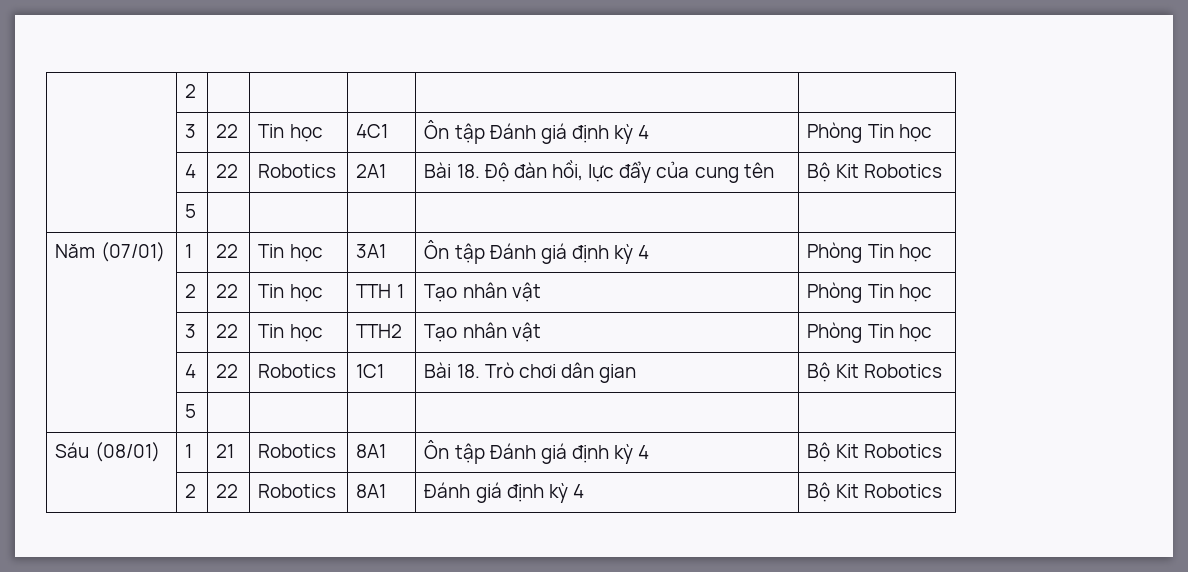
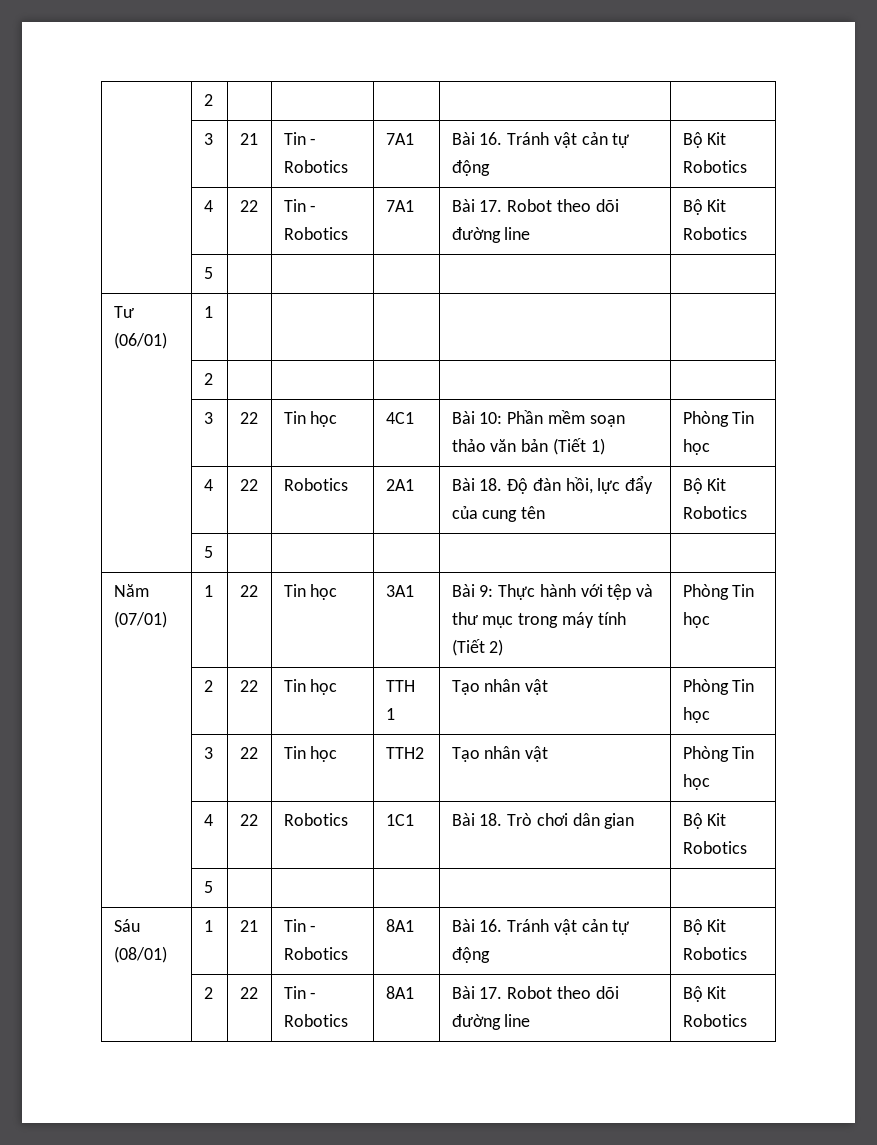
[185,84,197,98] | 2 | | | | | -> [203,94,213,106] [203,133,213,145] [239,133,258,145] [283,132,317,145] [283,160,348,173] [385,133,414,145] [451,132,630,148] [451,160,490,176] [682,132,727,148] [682,160,747,173] [203,200,213,212] [239,200,258,212] [283,199,317,212] [283,227,348,240] [385,200,414,212] [451,199,619,212] [451,227,531,243] [682,199,727,215] [682,227,747,240] [203,267,213,279] [113,306,134,318] [113,332,167,349] [203,306,213,318] [203,373,213,385] | 2 | | | | | // | 3 | 21 | Tin - Robotics | 7A1 | Bài 16. Tránh vật cản tự động | Bộ Kit Robotics // | 4 | 22 | Tin - Robotics | 7A1 | Bài 17. Robot theo dõi đường line | Bộ Kit Robotics // | 5 | | | | | // Tư (06/01) | 1 | | | | | // | 2 | | | | |
[424,120,650,144] Ôn tập Đánh giá định kỳ 4 -> [451,410,625,427] [451,438,605,455] Bài 10: Phần mềm soạn thảo văn bản (Tiết 1)
[424,240,650,264] Ôn tập Đánh giá định kỳ 4 -> [451,584,654,600] [451,612,626,628] [451,639,504,656] Bài 9: Thực hành với tệp và thư mục trong máy tính (Tiết 2)
[258,444,337,458] [356,444,387,458] [424,440,650,464] Robotics | 8A1 | Ôn tập Đánh giá định kỳ 4 -> [283,919,317,932] [283,947,348,960] [385,919,414,932] [451,919,630,935] [451,947,490,963] Tin - Robotics | 8A1 | Bài 16. Tránh vật cản tự động
[258,484,337,498] [356,484,387,498] [424,482,584,503] Robotics | 8A1 | Đánh giá định kỳ 4 -> [283,986,317,999] [283,1014,348,1027] [385,986,414,999] [451,986,619,999] [451,1014,531,1030] Tin - Robotics | 8A1 | Bài 17. Robot theo dõi đường line

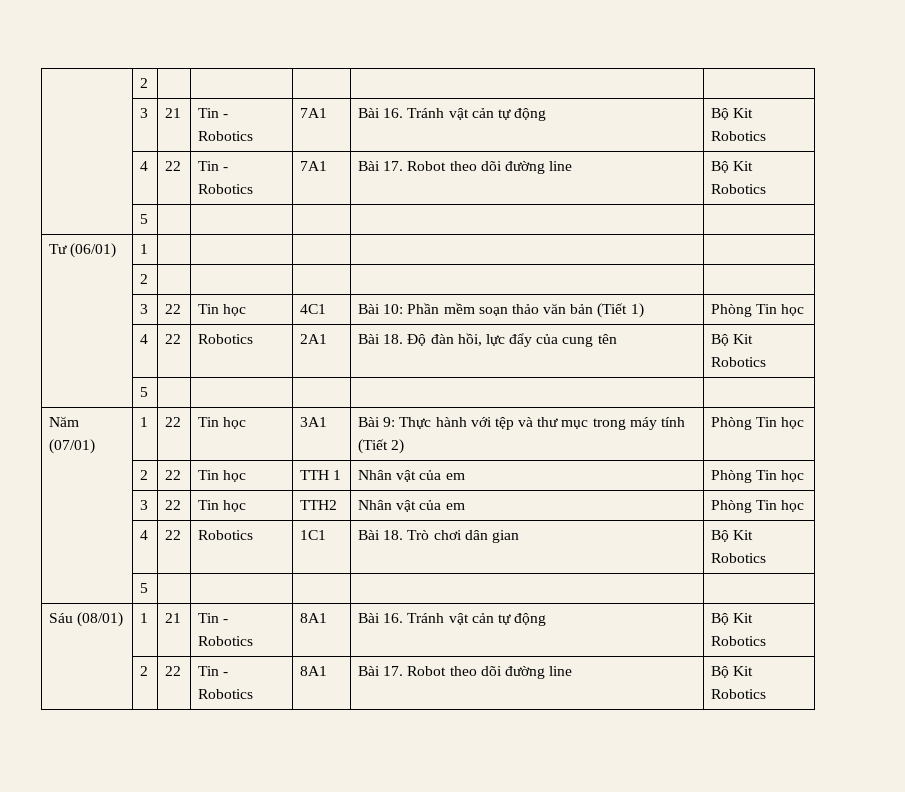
[451,679,549,695] Tạo nhân vật -> [357,470,465,482] Nhân vật của em
[451,746,549,762] Tạo nhân vật -> [357,500,465,512] Nhân vật của em

